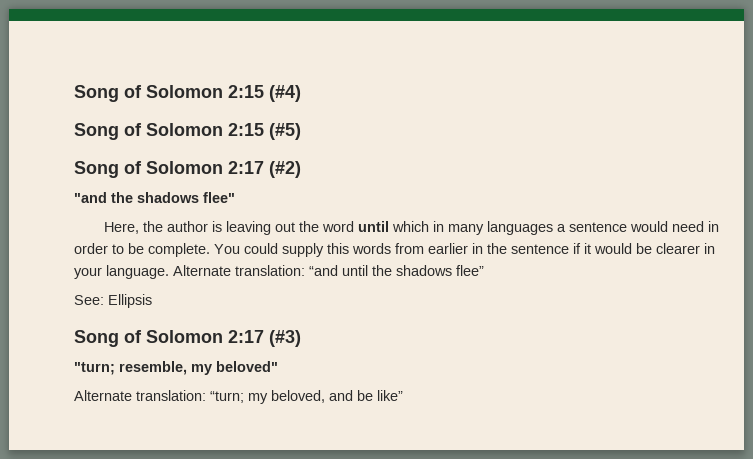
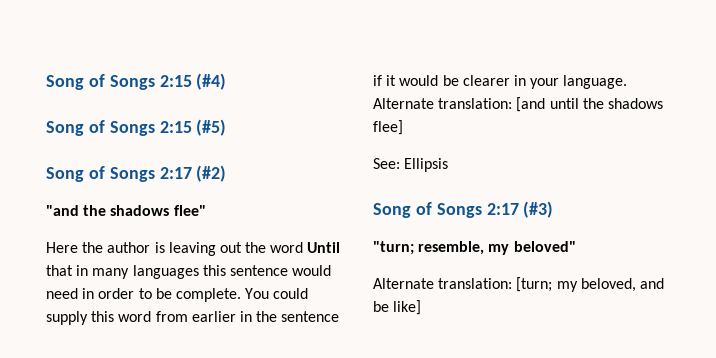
[74,85,223,102] Song of Solomon -> [46,74,155,90] Song of Songs
[146,123,223,136] Solomon -> [109,121,155,136] Songs
[146,161,223,174] Solomon -> [109,167,155,182] Songs
[104,222,140,234] Here, -> [46,242,78,253] Here
[358,221,430,232] until which -> [307,242,341,253] [46,265,73,276] Until that
[557,224,567,232] a -> [202,265,226,276] this
[352,243,391,254] words -> [118,311,152,322] word
[309,265,338,276] “and -> [516,97,546,112] [and
[456,265,484,276] flee” -> [373,120,403,135] flee]
[146,330,223,343] Solomon -> [436,203,482,218] Songs
[210,391,244,403] “turn; -> [516,277,553,292] [turn;
[377,390,403,401] like” -> [393,300,422,315] like]

